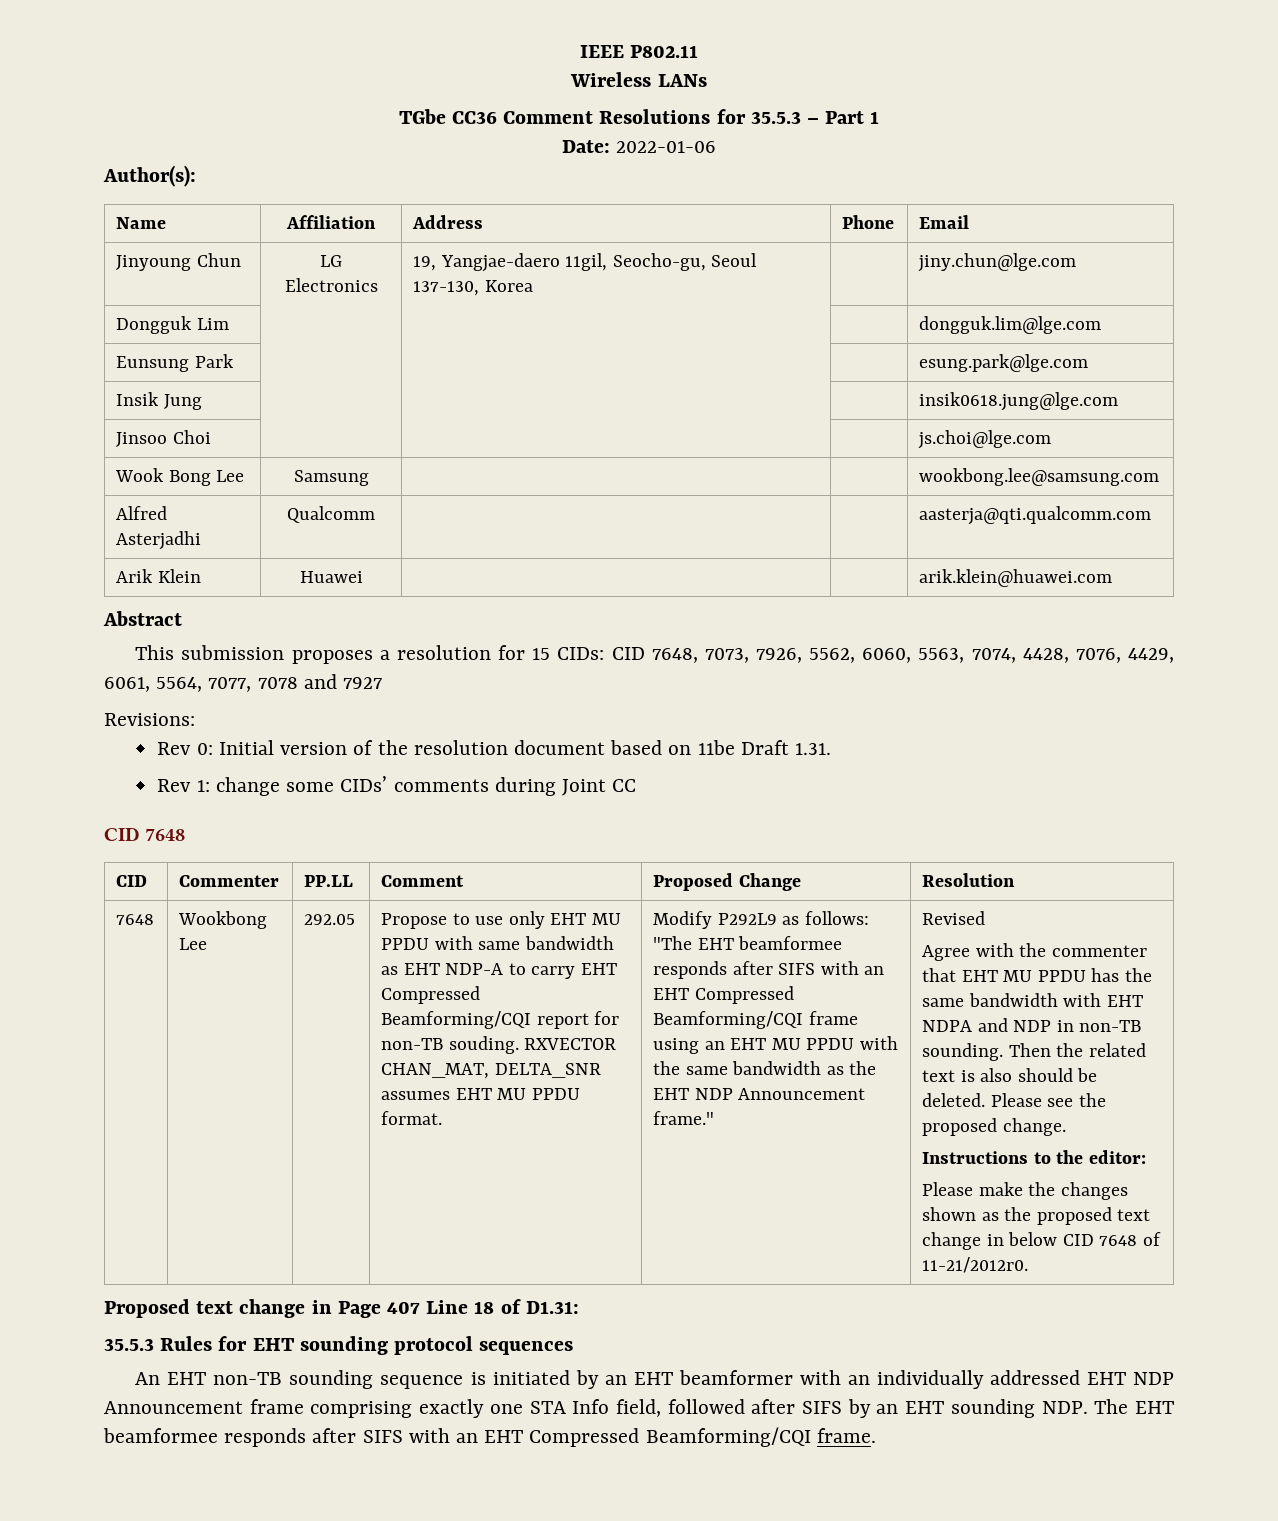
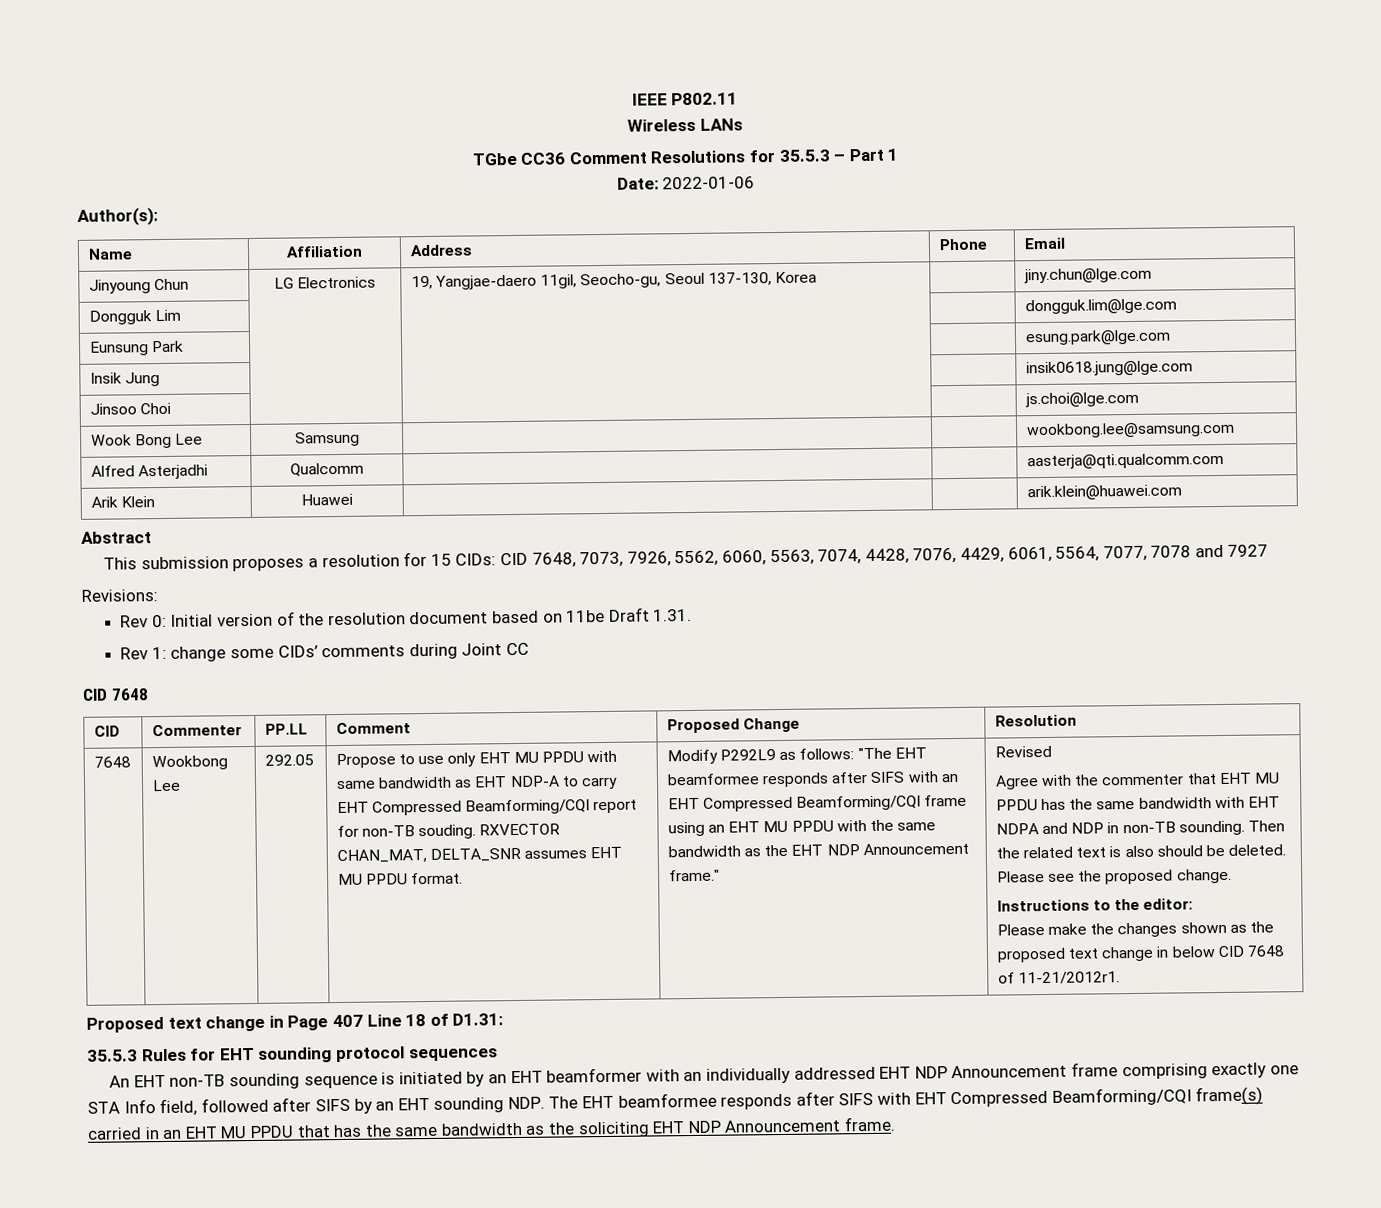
[922,1257,1029,1273] 11-21/2012r0. -> [1017,971,1120,985] 11-21/2012r1.
[456,1427,811,1447] an EHT Compressed Beamforming/CQI -> [914,1086,1264,1108] [87,1119,841,1140] EHT Compressed Beamforming/CQI frame(s) carried in an EHT MU PPDU that has the same bandwidth as the soliciting EHT NDP Announcement

